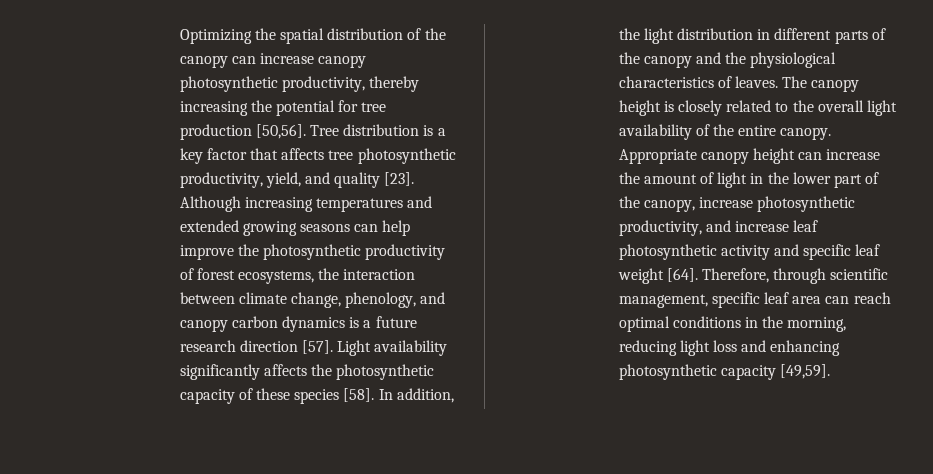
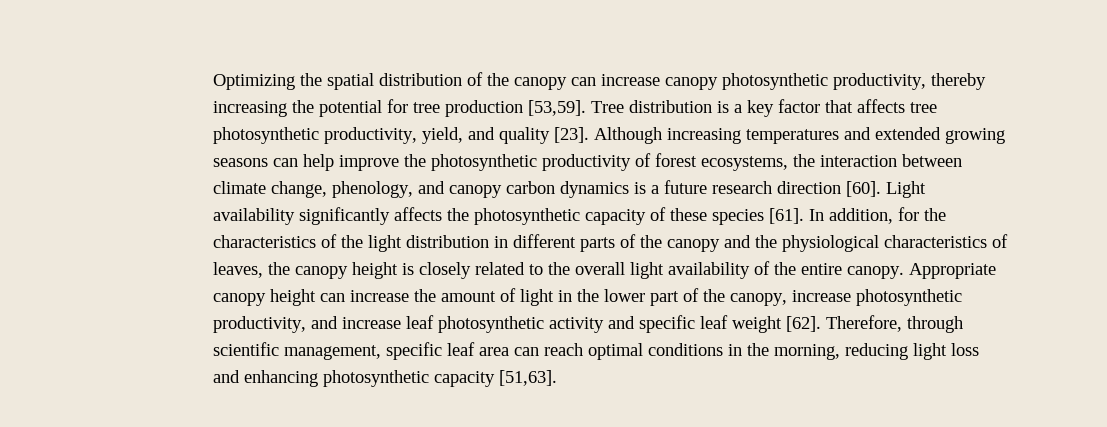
[255,124,306,139] [50,56]. -> [527,100,586,116] [53,59].
[302,340,334,354] [57]. -> [845,181,881,197] [60].
[343,388,375,402] [58]. -> [768,208,804,224] [61].
(454, 395) none -> [897,207,946,221] [212,234,337,248] for the characteristics of
[735,76,808,88] leaves. The -> [212,262,290,278] leaves, the
[666,268,698,282] [64]. -> [785,316,821,332] [62].
[780,364,831,379] [49,59]. -> [498,370,557,386] [51,63].

